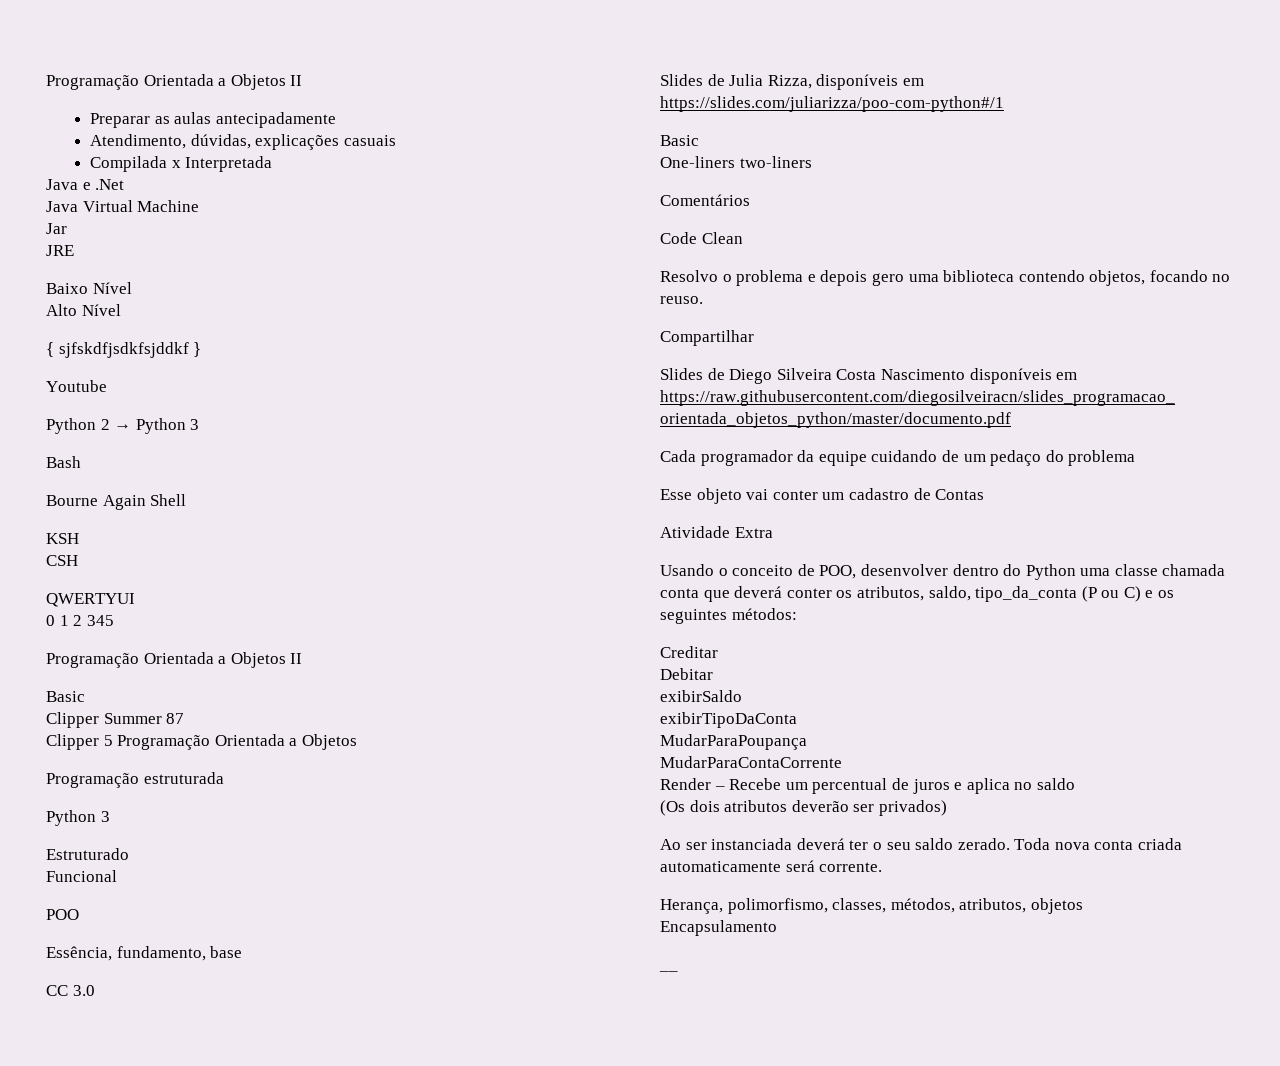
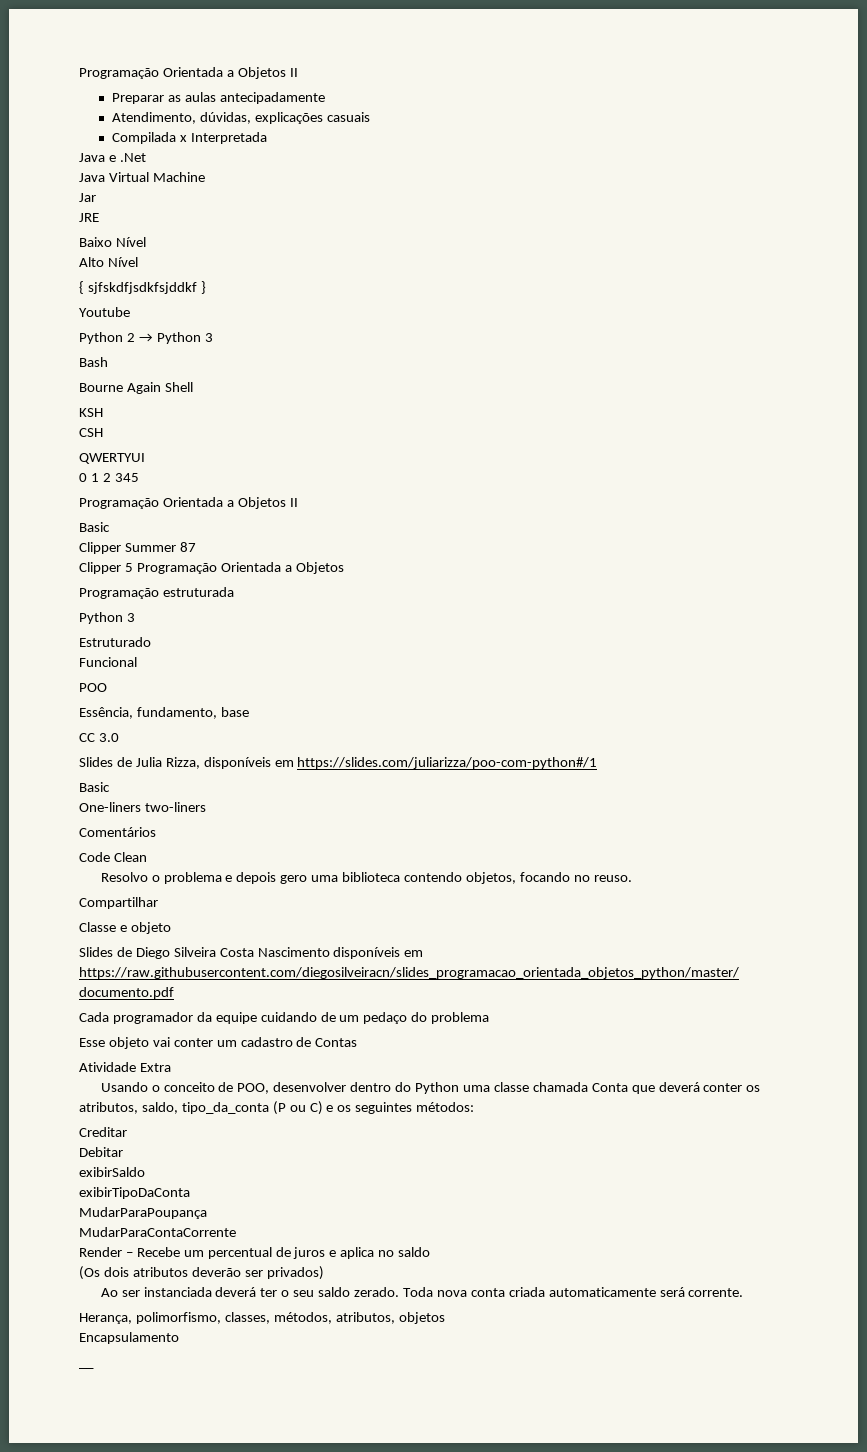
(754, 338) none -> [79,922,171,934] // Classe e objeto
[660,588,699,598] conta -> [591,1083,628,1092] Conta

